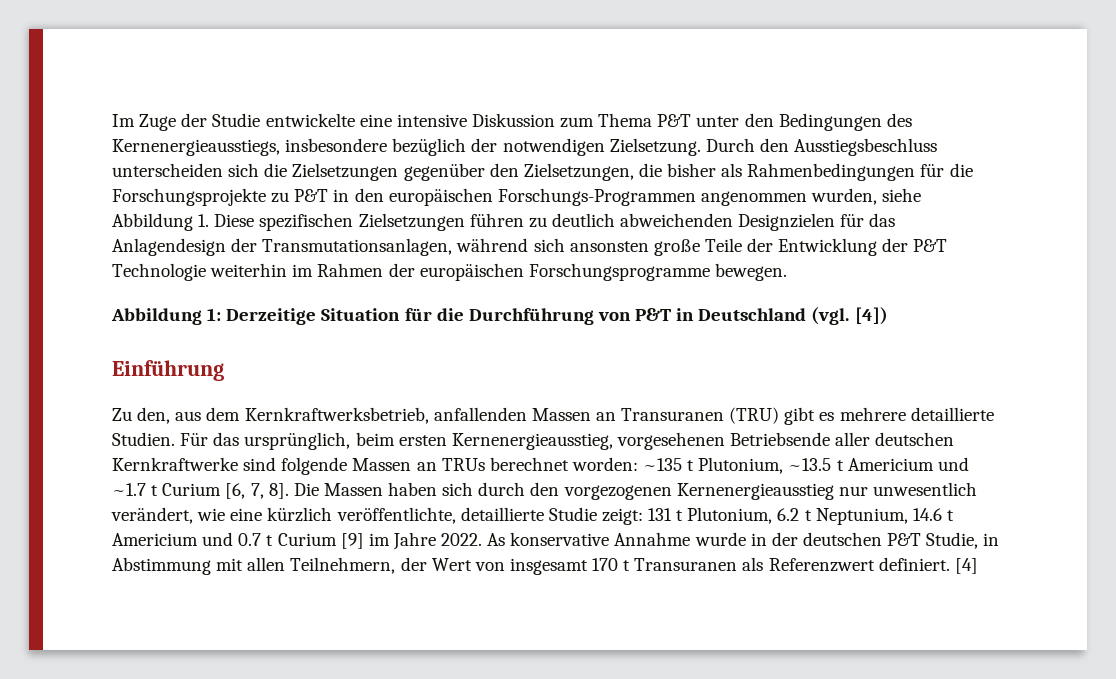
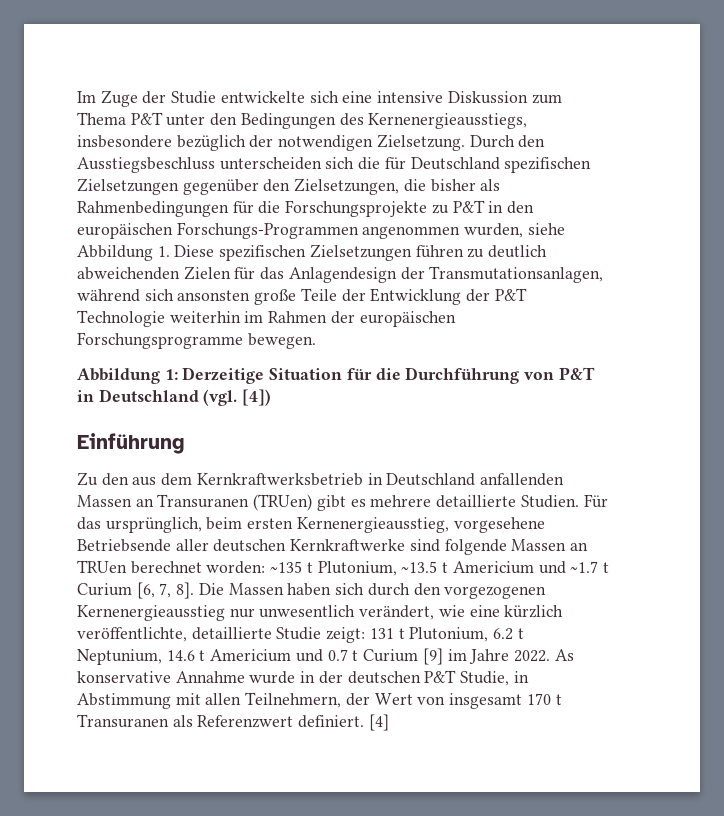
(355, 120) none -> [309,91,339,103] sich
(288, 170) none -> [384,157,592,173] für Deutschland spezifischen
[738,213,836,231] Designzielen -> [183,266,231,280] Zielen
[137,407,171,424] den, -> [101,473,129,486] den
[244,407,429,424] Kernkraftwerksbetrieb, -> [196,473,476,486] Kernkraftwerksbetrieb in Deutschland
[729,407,780,424] (TRU) -> [253,494,313,511] (TRUen)
[616,432,725,450] vorgesehenen -> [453,517,545,533] vorgesehene
[441,458,485,471] TRUs -> [77,560,127,573] TRUen

